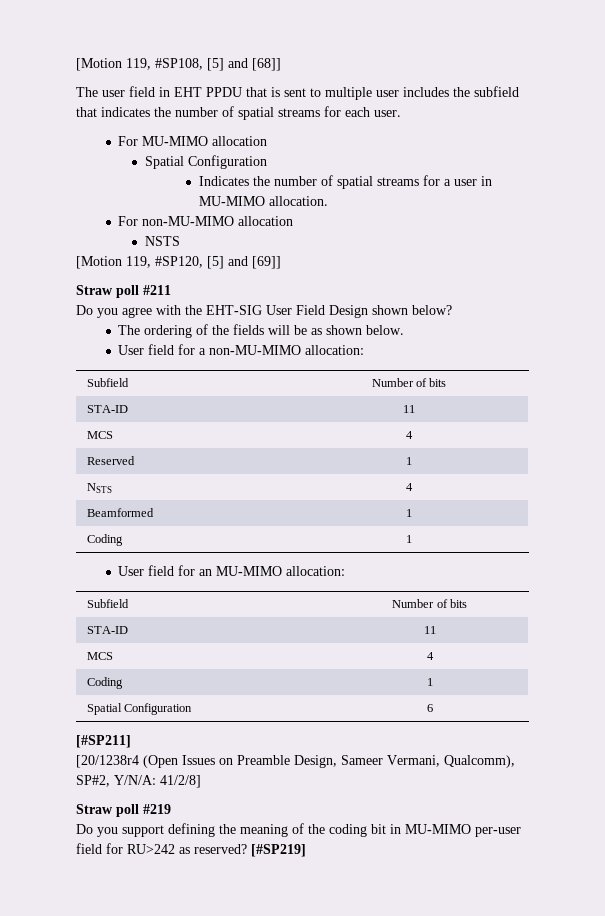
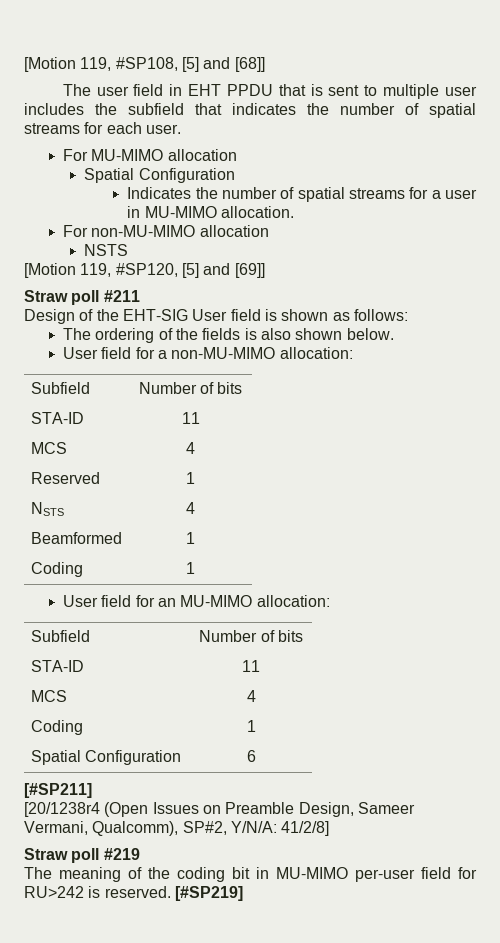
[76,305,452,318] Do you agree with the EHT-SIG User Field Design shown below? -> [24,309,408,324] Design of the EHT-SIG User field is shown as follows:
[268,325,323,335] will be as -> [244,328,291,340] is also
[76,823,236,837] Do you support defining the -> [24,867,52,879] The
[179,844,247,854] as reserved? -> [88,886,171,898] is reserved.

